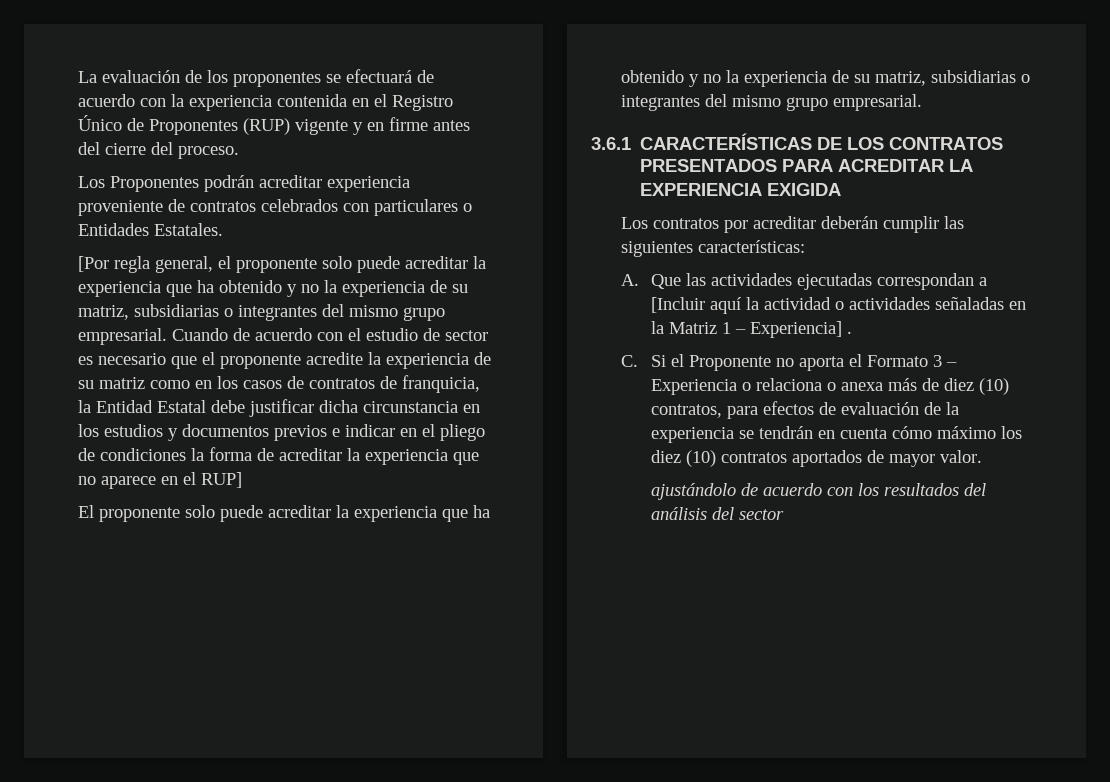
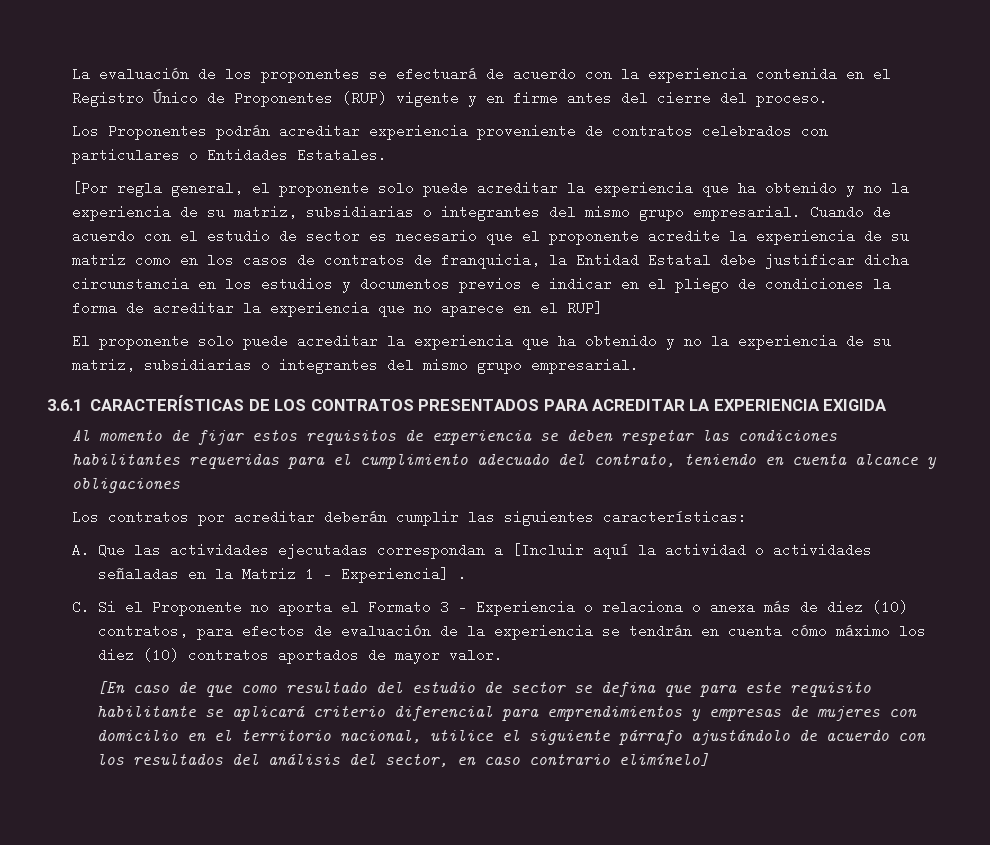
(842, 189) none -> [71,429,837,445] [71,453,937,469] [71,477,180,493] // Al momento de fijar estos requisitos de experiencia se deben respetar las condiciones habilitantes requeridas para el cumplimiento adecuado del contrato, teniendo en cuenta alcance y obligaciones
(983, 456) none -> [96,681,871,697] [96,705,917,721] [96,729,682,745] [En caso de que como resultado del estudio de sector se defina que para este requisito habilitante se aplicará criterio diferencial para emprendimientos y empresas de mujeres con domicilio en el territorio nacional, utilice el siguiente párrafo
[739,509,785,520] sector -> [384,753,709,767] sector, en caso contrario elimínelo]

